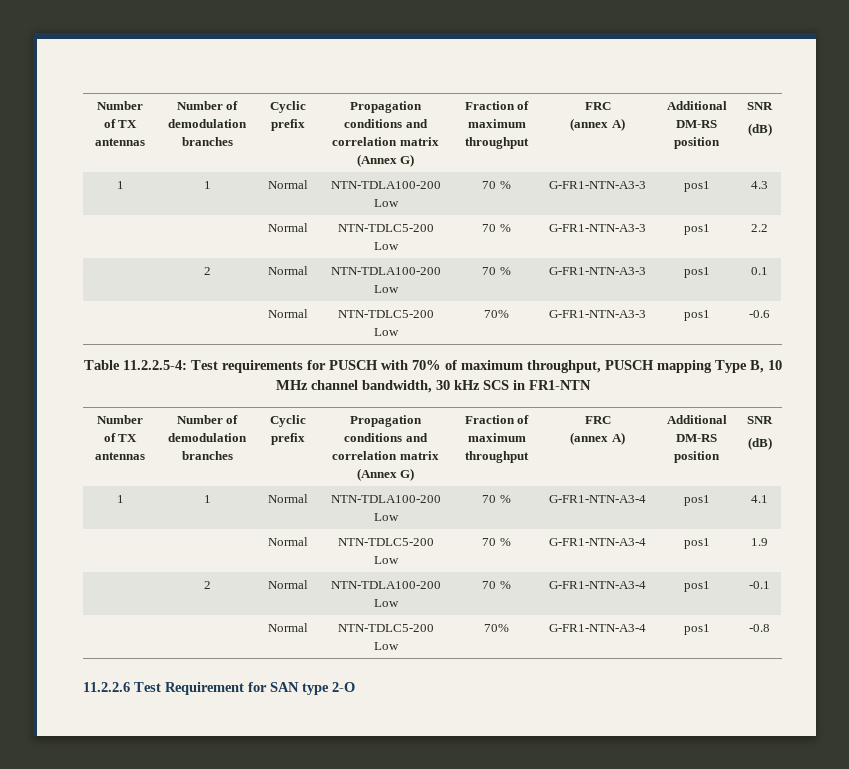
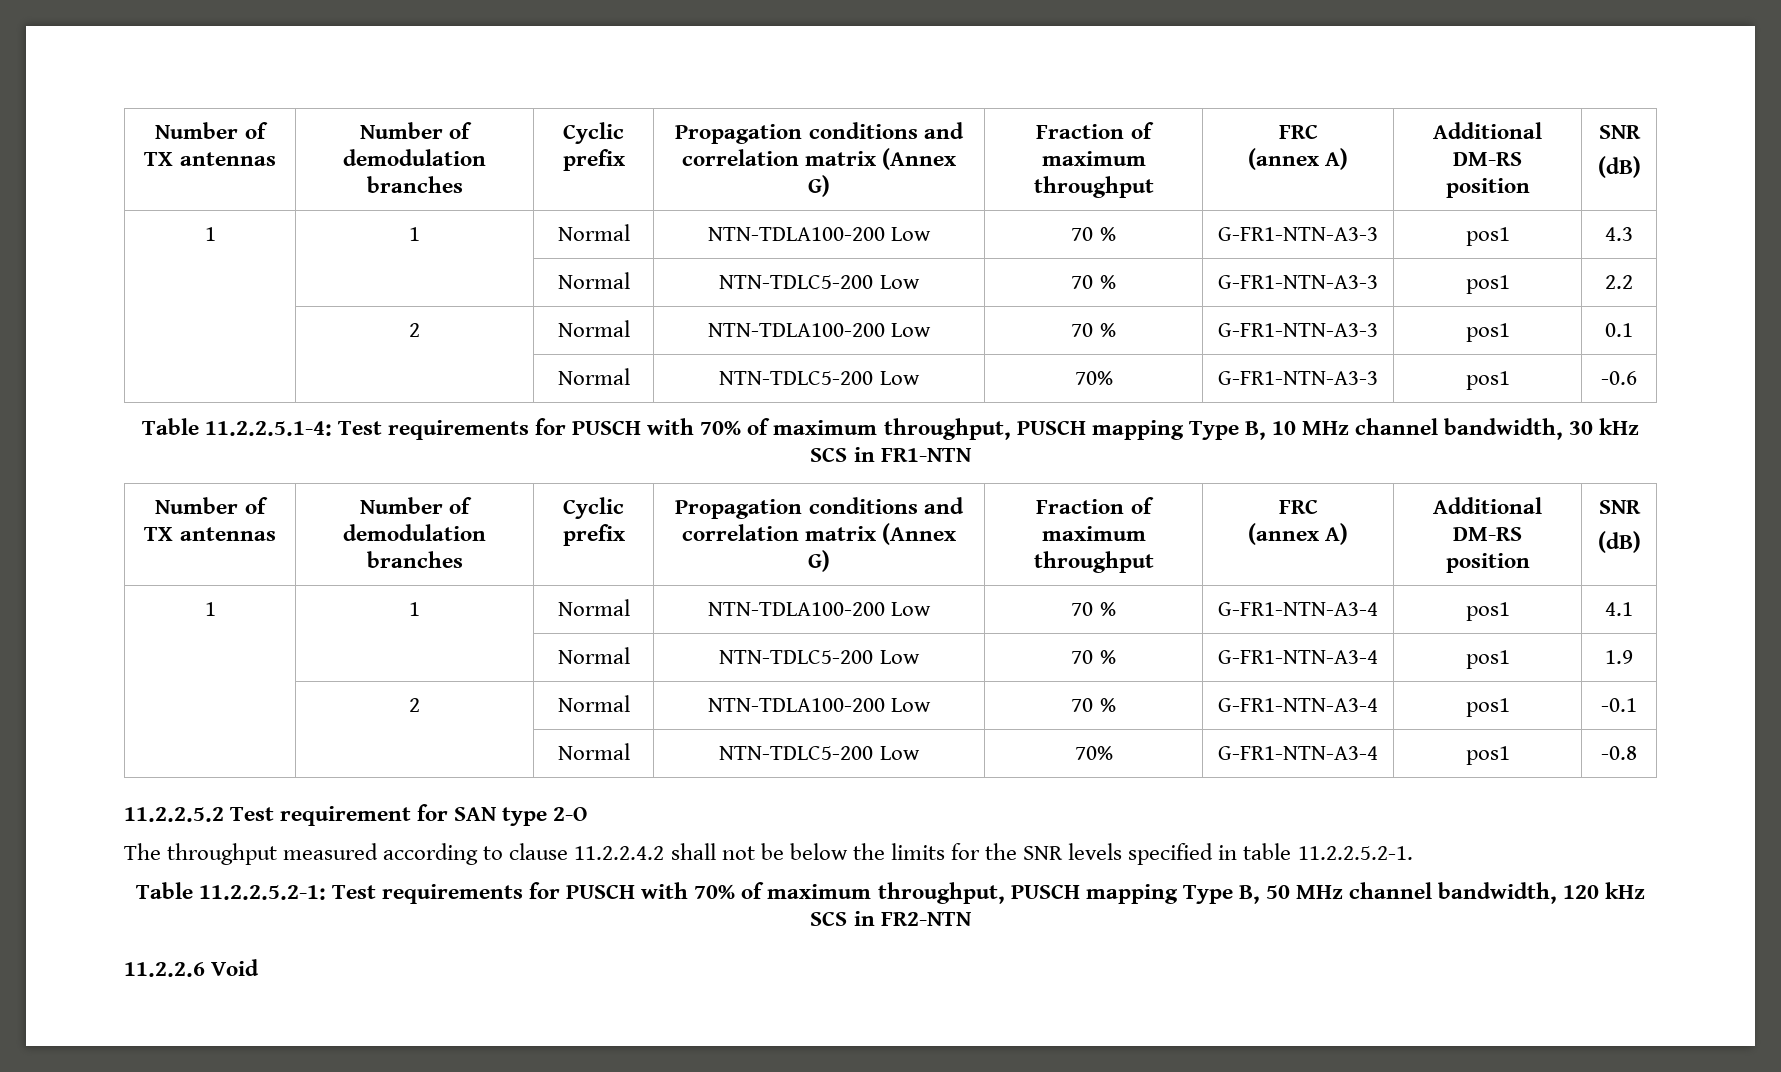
[122,360,187,370] 11.2.2.5-4: -> [204,421,332,436] 11.2.2.5.1-4:
[83,682,244,695] 11.2.2.6 Test Requirement -> [124,806,412,826] 11.2.2.5.2 Test requirement
(355, 687) none -> [124,843,1413,865] [135,882,1646,904] [810,911,971,926] [124,959,260,977] // The throughput measured according to clause 11.2.2.4.2 shall not be below the limits for the SNR levels specified in table 11.2.2.5.2-1. // Table 11.2.2.5.2-1: Test requirements for PUSCH with 70% of maximum throughput, PUSCH mapping Type B, 50 MHz channel bandwidth, 120 kHz SCS in FR2-NTN // 11.2.2.6 Void

